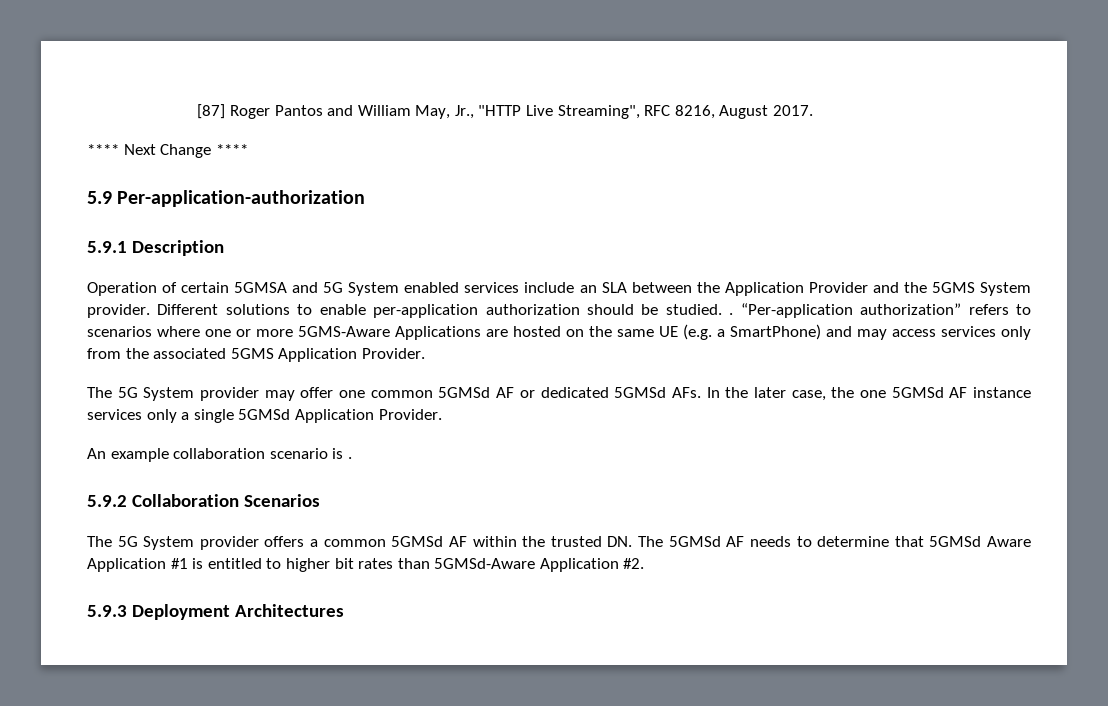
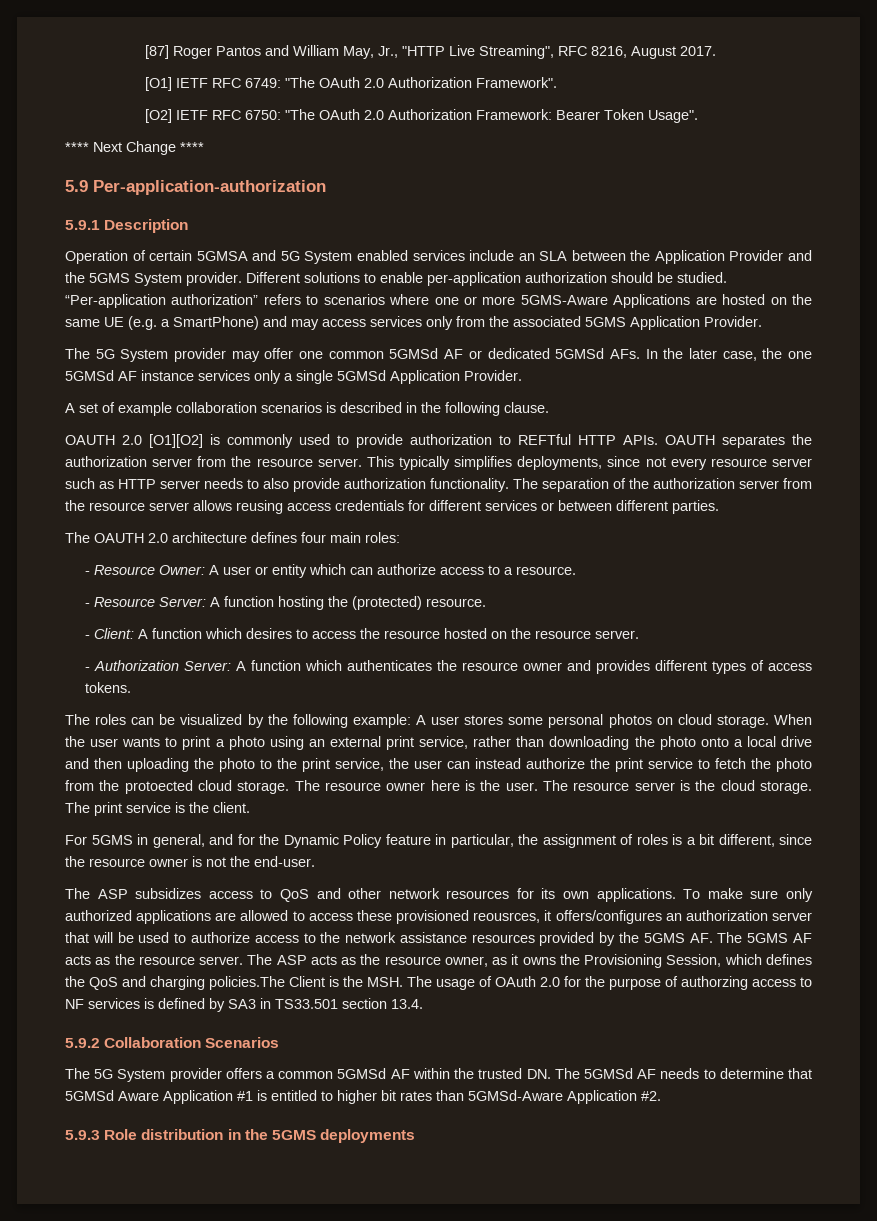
(814, 110) none -> [144,77,557,91] [144,109,698,123] // [O1] IETF RFC 6749: "The OAuth 2.0 Authorization Framework". // [O2] IETF RFC 6750: "The OAuth 2.0 Authorization Framework: Bearer Token Usage".
[729,313,734,315] . -> (727, 277) none
[87,448,352,462] An example collaboration scenario is . -> [65,402,549,416] [65,434,812,448] [65,456,812,470] [65,478,812,492] [65,500,719,514] [65,532,400,543] [84,564,576,578] [84,596,486,610] [84,628,639,639] [84,660,812,674] [84,682,131,693] [65,714,812,728] [65,736,813,750] [65,758,812,772] [65,780,813,794] [65,802,250,816] [65,834,812,848] [65,856,315,867] [65,888,814,902] [65,910,812,924] [65,932,812,946] [65,954,812,968] [65,976,812,990] [65,998,423,1012] A set of example collaboration scenarios is described in the following clause. // OAUTH 2.0 [O1][O2] is commonly used to provide authorization to REFTful HTTP APIs. OAUTH separates the authorization server from the resource server. This typically simplifies deployments, since not every resource server such as HTTP server needs to also provide authorization functionality. The separation of the authorization server from the resource server allows reusing access credentials for different services or between different parties. // The OAUTH 2.0 architecture defines four main roles: // - Resource Owner: A user or entity which can authorize access to a resource. // - Resource Server: A function hosting the (protected) resource. // - Client: A function which desires to access the resource hosted on the resource server. // - Authorization Server: A function which authenticates the resource owner and provides different types of access tokens. // The roles can be visualized by the following example: A user stores some personal photos on cloud storage. When the user wants to print a photo using an external print service, rather than downloading the photo onto a local drive and then uploading the photo to the print service, the user can instead authorize the print service to fetch the photo from the protoected cloud storage. The resource owner here is the user. The resource server is the cloud storage. The print service is the client. // For 5GMS in general, and for the Dynamic Policy feature in particular, the assignment of roles is a bit different, since the resource owner is not the end-user. // The ASP subsidizes access to QoS and other network resources for its own applications. To make sure only authorized applications are allowed to access these provisioned reousrces, it offers/configures an authorization server that will be used to authorize access to the network assistance resources provided by the 5GMS AF. The 5GMS AF acts as the resource server. The ASP acts as the resource owner, as it owns the Provisioning Session, which defines the QoS and charging policies.The Client is the MSH. The usage of OAuth 2.0 for the purpose of authorzing access to NF services is defined by SA3 in TS33.501 section 13.4.
[131,604,344,620] Deployment Architectures -> [104,1129,416,1143] Role distribution in the 5GMS deployments

